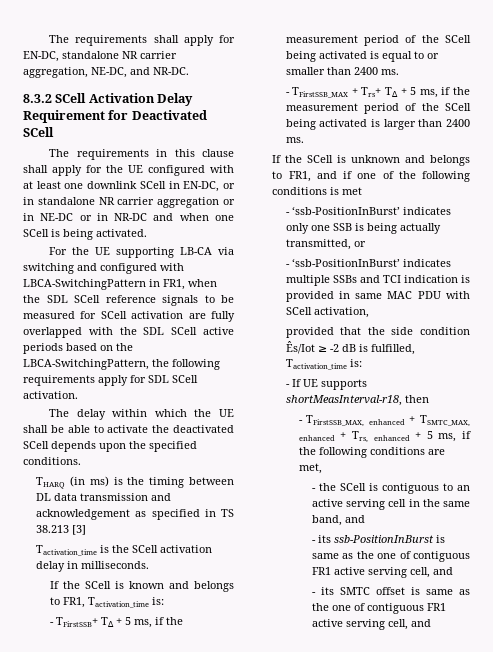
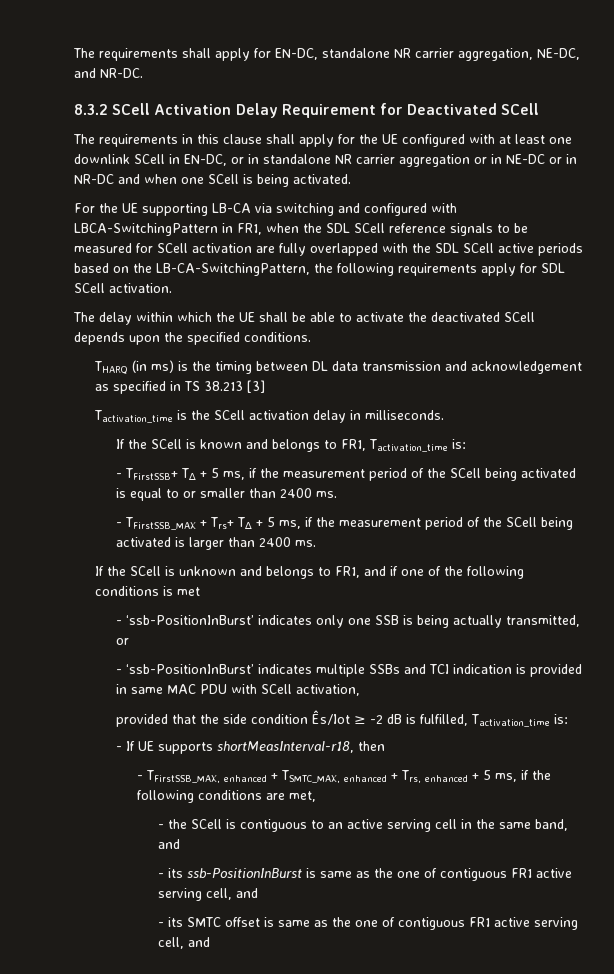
[23,359,149,370] LBCA-SwitchingPattern, -> [156,263,310,276] LB-CA-SwitchingPattern,

